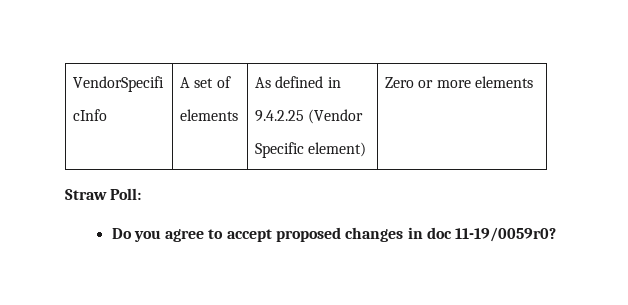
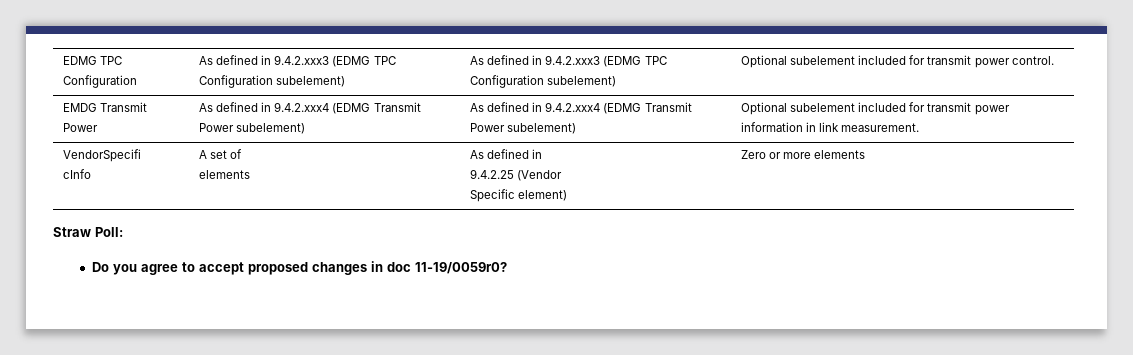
(73, 84) none -> [63,56,123,65] [63,75,138,88] [199,55,396,67] [199,75,346,88] [470,55,667,67] [470,75,617,88] [741,55,1054,68] [63,102,148,112] [63,123,99,132] [199,102,421,114] [199,123,306,134] [470,102,692,114] [470,123,577,134] [741,102,1010,115] [741,122,920,132] EDMG TPC Configuration | As defined in 9.4.2.xxx3 (EDMG TPC Configuration subelement) | As defined in 9.4.2.xxx3 (EDMG TPC Configuration subelement) | Optional subelement included for transmit power control. // EMDG Transmit Power | As defined in 9.4.2.xxx4 (EDMG Transmit Power subelement) | As defined in 9.4.2.xxx4 (EDMG Transmit Power subelement) | Optional subelement included for transmit power information in link measurement. //

